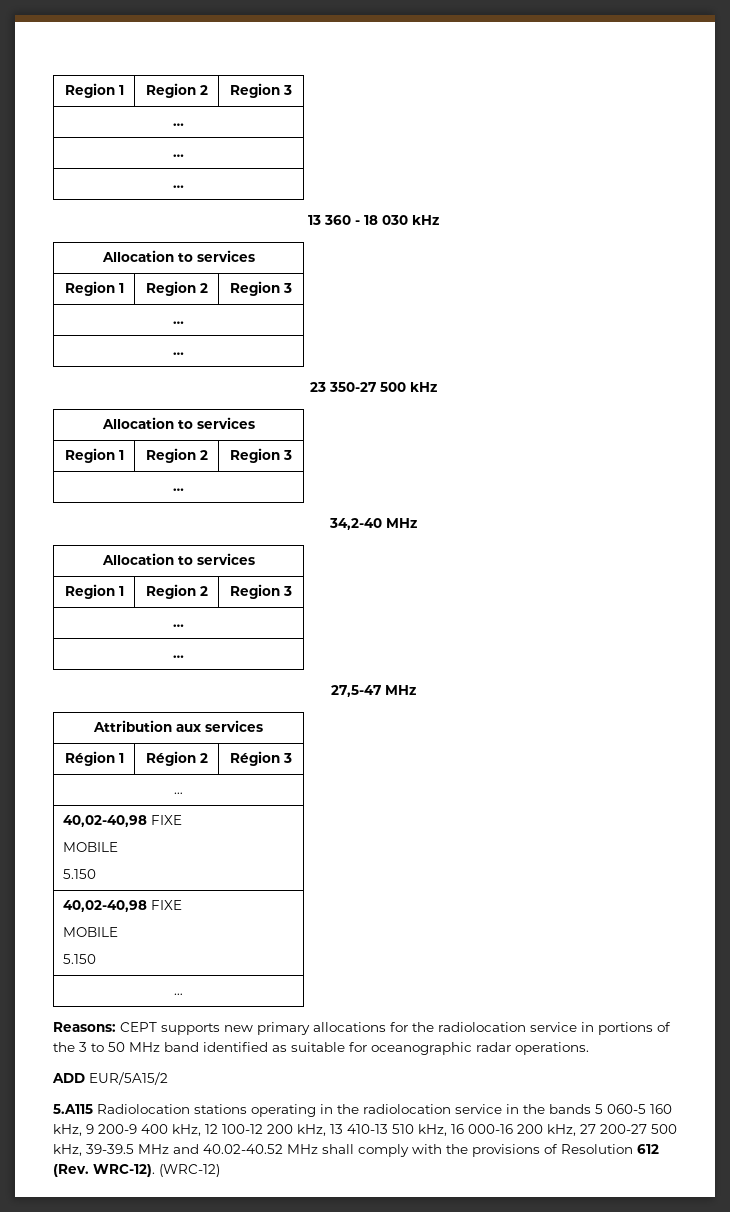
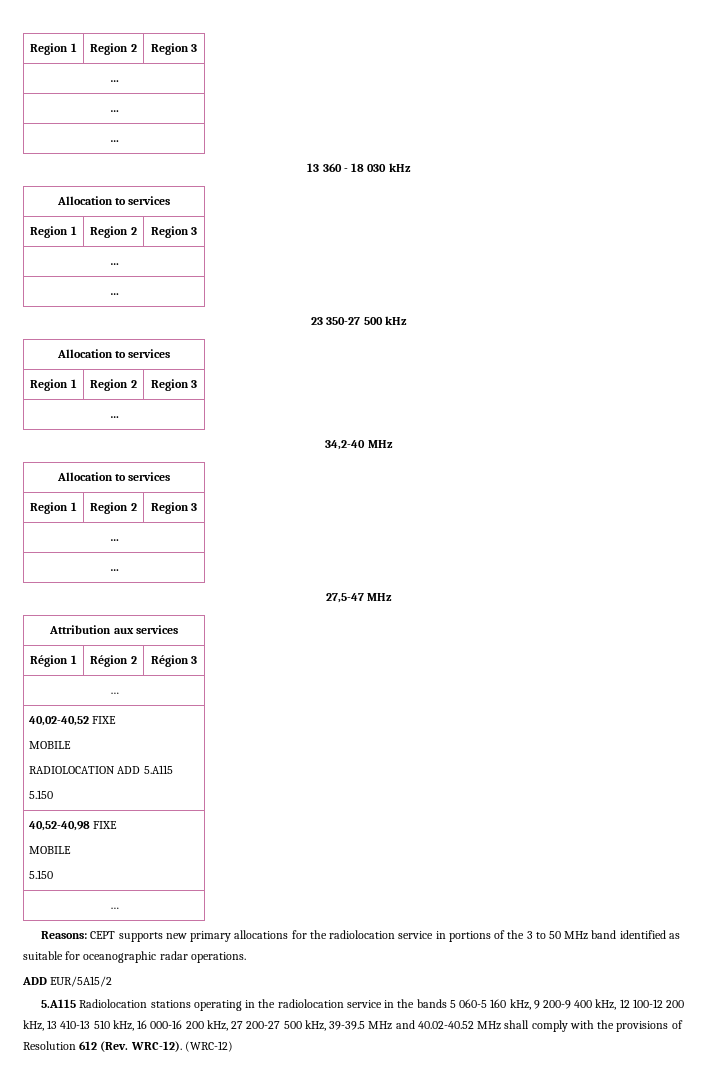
[63,815,183,827] [63,842,119,852] [63,869,97,879] [63,900,148,912] 40,02-40,98 FIXE // MOBILE // 5.150 // 40,02-40,98 -> [29,716,117,726] [29,741,72,749] [29,765,173,774] [29,790,54,799] [29,821,91,831] 40,02-40,52 FIXE // MOBILE // RADIOLOCATION ADD 5.A115 // 5.150 // 40,52-40,98

